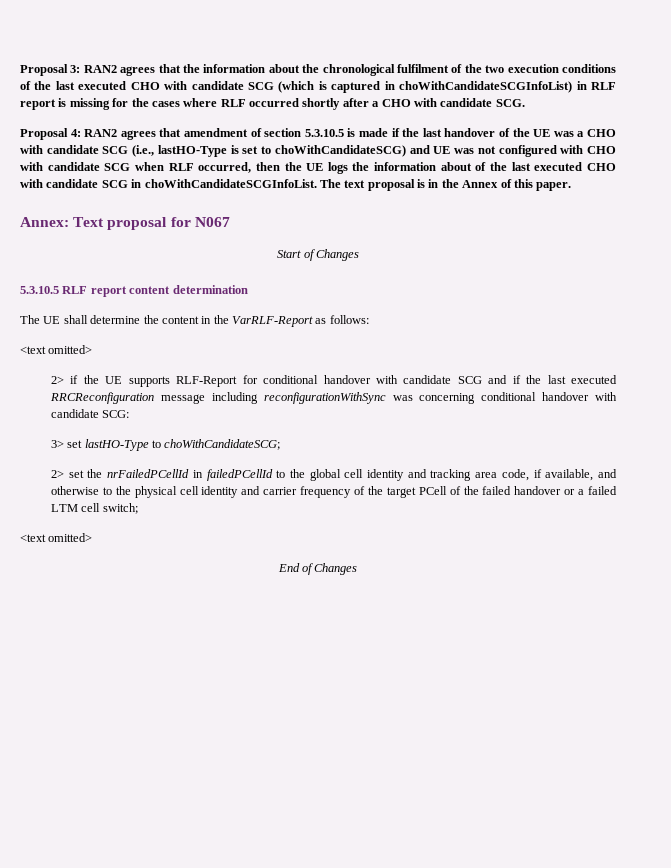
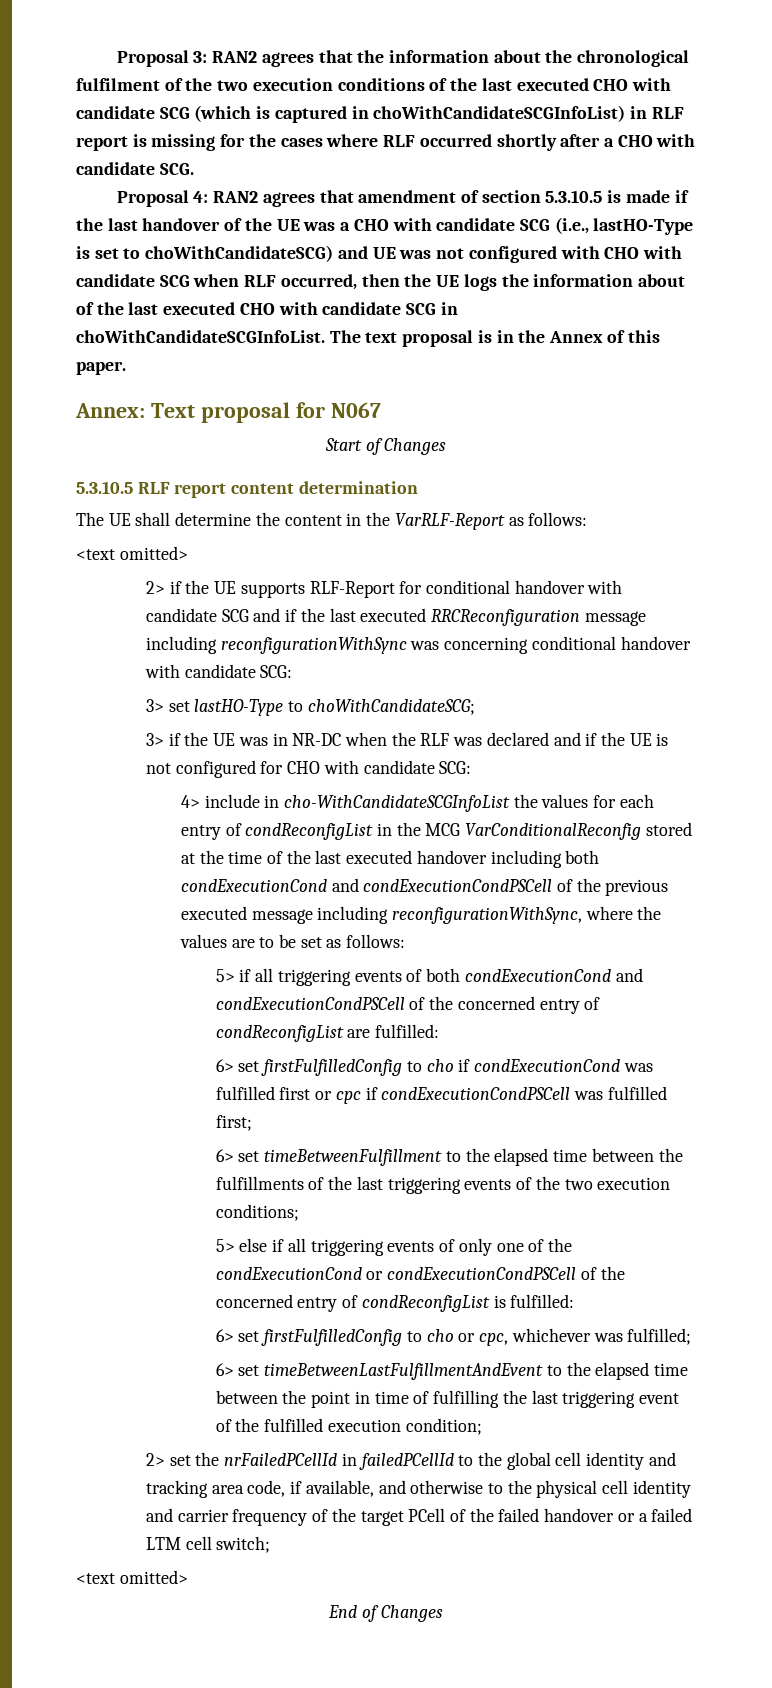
(281, 444) none -> [145,732,669,746] [145,760,472,778] [180,794,654,812] [180,822,692,840] [180,850,600,868] [180,878,669,896] [180,906,662,924] [179,934,406,948] [215,968,643,986] [215,996,601,1014] [215,1024,440,1042] [215,1059,653,1076] [215,1086,667,1104] [215,1115,252,1131] [215,1148,683,1166] [215,1176,671,1194] [215,1204,299,1221] [215,1238,572,1256] [215,1266,625,1280] [215,1294,575,1312] [215,1328,692,1346] [215,1362,689,1380] [215,1390,679,1408] [215,1418,482,1435] // 3> if the UE was in NR-DC when the RLF was declared and if the UE is not configured for CHO with candidate SCG: // 4> include in cho-WithCandidateSCGInfoList the values for each entry of condReconfigList in the MCG VarConditionalReconfig stored at the time of the last executed handover including both condExecutionCond and condExecutionCondPSCell of the previous executed message including reconfigurationWithSync, where the values are to be set as follows: // 5> if all triggering events of both condExecutionCond and condExecutionCondPSCell of the concerned entry of condReconfigList are fulfilled: // 6> set firstFulfilledConfig to cho if condExecutionCond was fulfilled first or cpc if condExecutionCondPSCell was fulfilled first; // 6> set timeBetweenFulfillment to the elapsed time between the fulfillments of the last triggering events of the two execution conditions; // 5> else if all triggering events of only one of the condExecutionCond or condExecutionCondPSCell of the concerned entry of condReconfigList is fulfilled: // 6> set firstFulfilledConfig to cho or cpc, whichever was fulfilled; // 6> set timeBetweenLastFulfillmentAndEvent to the elapsed time between the point in time of fulfilling the last triggering event of the fulfilled execution condition;

